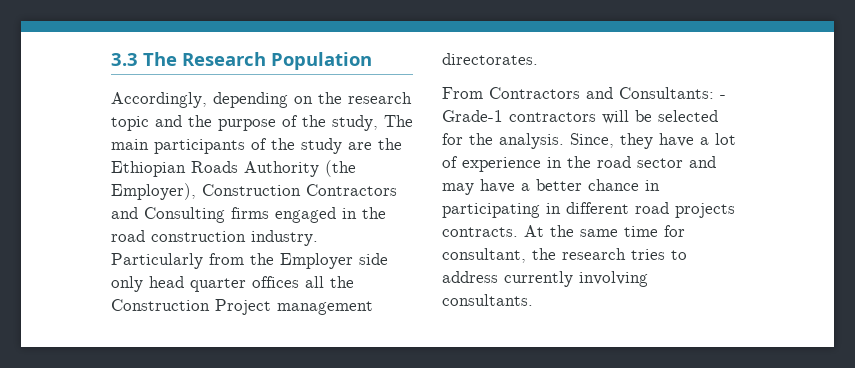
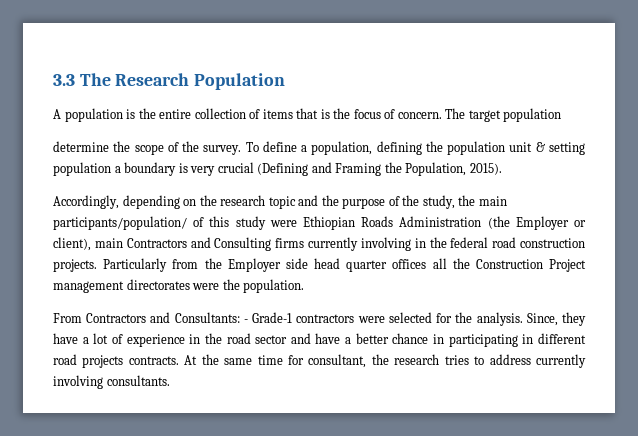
(372, 61) none -> [53,108,562,122] [53,141,585,155] [53,162,502,176] // A population is the entire collection of items that is the focus of concern. The target population // determine the scope of the survey. To define a population, defining the population unit & setting population a boundary is very crucial (Defining and Framing the Population, 2015).
[384,115,413,127] [111,138,402,154] [111,160,356,177] [111,183,301,200] The main participants of the study are the Ethiopian Roads Authority (the Employer), Construction -> [458,195,507,206] [53,216,586,230] [53,237,123,251] the main participants/population/ of this study were Ethiopian Roads Administration (the Employer or client), main
[275,207,386,223] engaged in the -> [308,237,489,251] currently involving in the federal
[251,230,318,246] industry. -> [53,259,97,272] projects.
[111,276,143,292] only -> (308, 263) none
[442,53,538,65] directorates. -> [126,279,305,293] directorates were the population.
[602,110,652,124] will be -> [357,316,385,323] were
[442,183,474,195] may -> (311, 338) none

